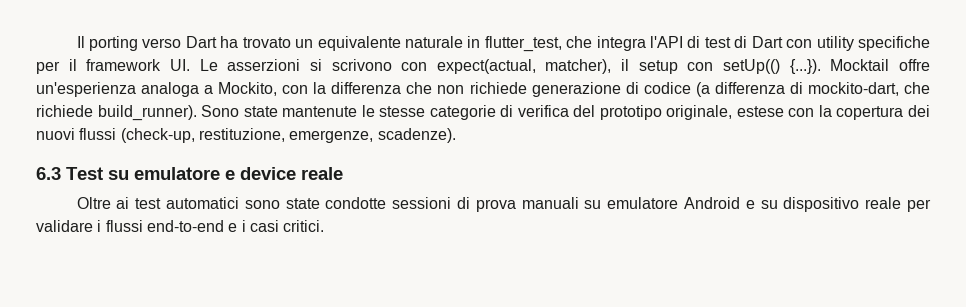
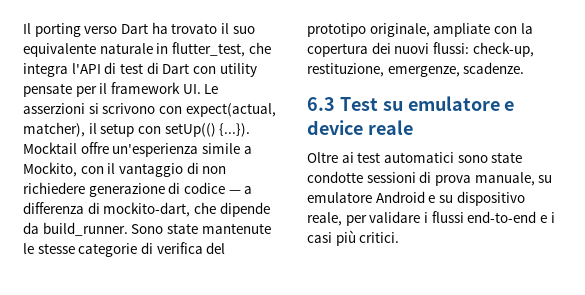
[295,39,314,48] un -> [220,23,255,34] il suo
[857,36,930,51] specifiche -> [23,83,72,97] pensate
[141,82,200,97] analoga -> [201,143,240,154] simile
[313,82,527,94] la differenza che non richiede -> [107,162,227,177] [23,182,85,194] il vantaggio di non richiedere
[695,82,710,97] (a -> [228,186,253,194] — a
[36,105,197,121] richiede build_runner). -> [219,202,270,217] [23,222,128,236] dipende da build_runner.
[736,106,784,117] estese -> [433,23,491,37] ampliate
[79,128,195,143] flussi (check-up, -> [432,42,534,57] flussi: check-up,
[377,128,456,143] scadenze). -> [463,62,525,74] scadenze.
[521,197,579,209] manuali -> [474,172,535,186] manuale,
[865,197,902,209] reale -> [307,212,342,226] reale,
(279, 226) none -> [335,230,356,246] più

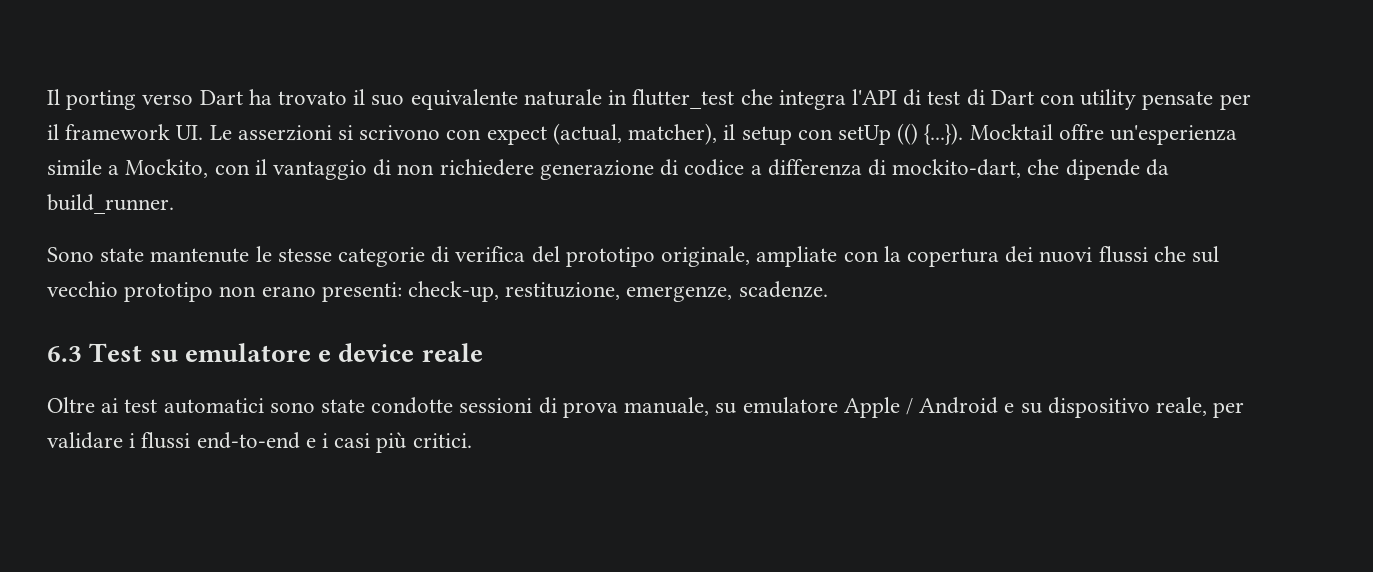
[171,42,245,57] flutter_test, -> [632,89,735,109] flutter_test
[185,103,276,117] expect(actual, -> [486,123,622,145] expect (actual,
[164,123,216,137] setUp(() -> [837,123,919,145] setUp (()
[228,190,241,194] — -> (745, 167) none
(128, 229) none -> (174, 204) //
[432,42,469,54] flussi: -> [1098,246,1219,263] [47,281,402,302] flussi che sul vecchio prototipo non erano presenti:
(372, 197) none -> [843,397,913,418] Apple /

